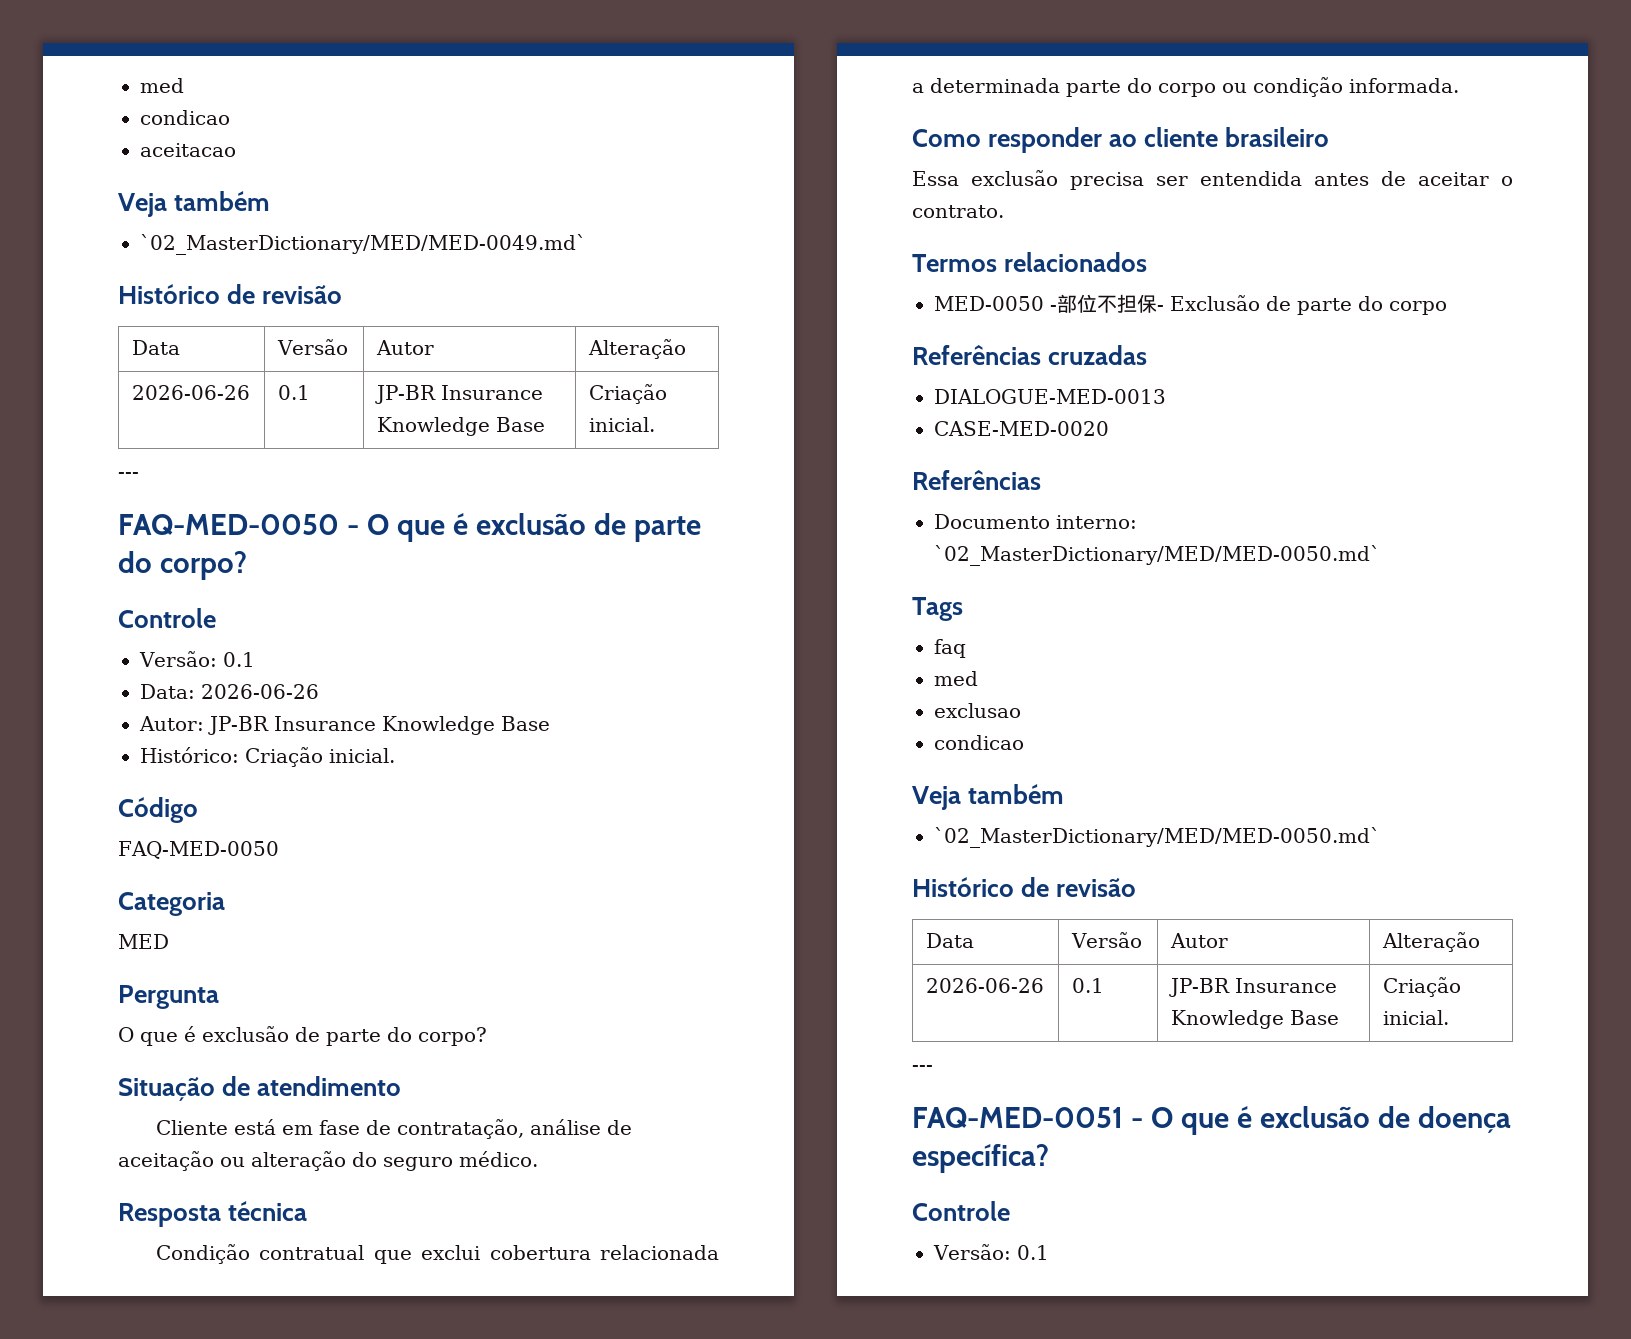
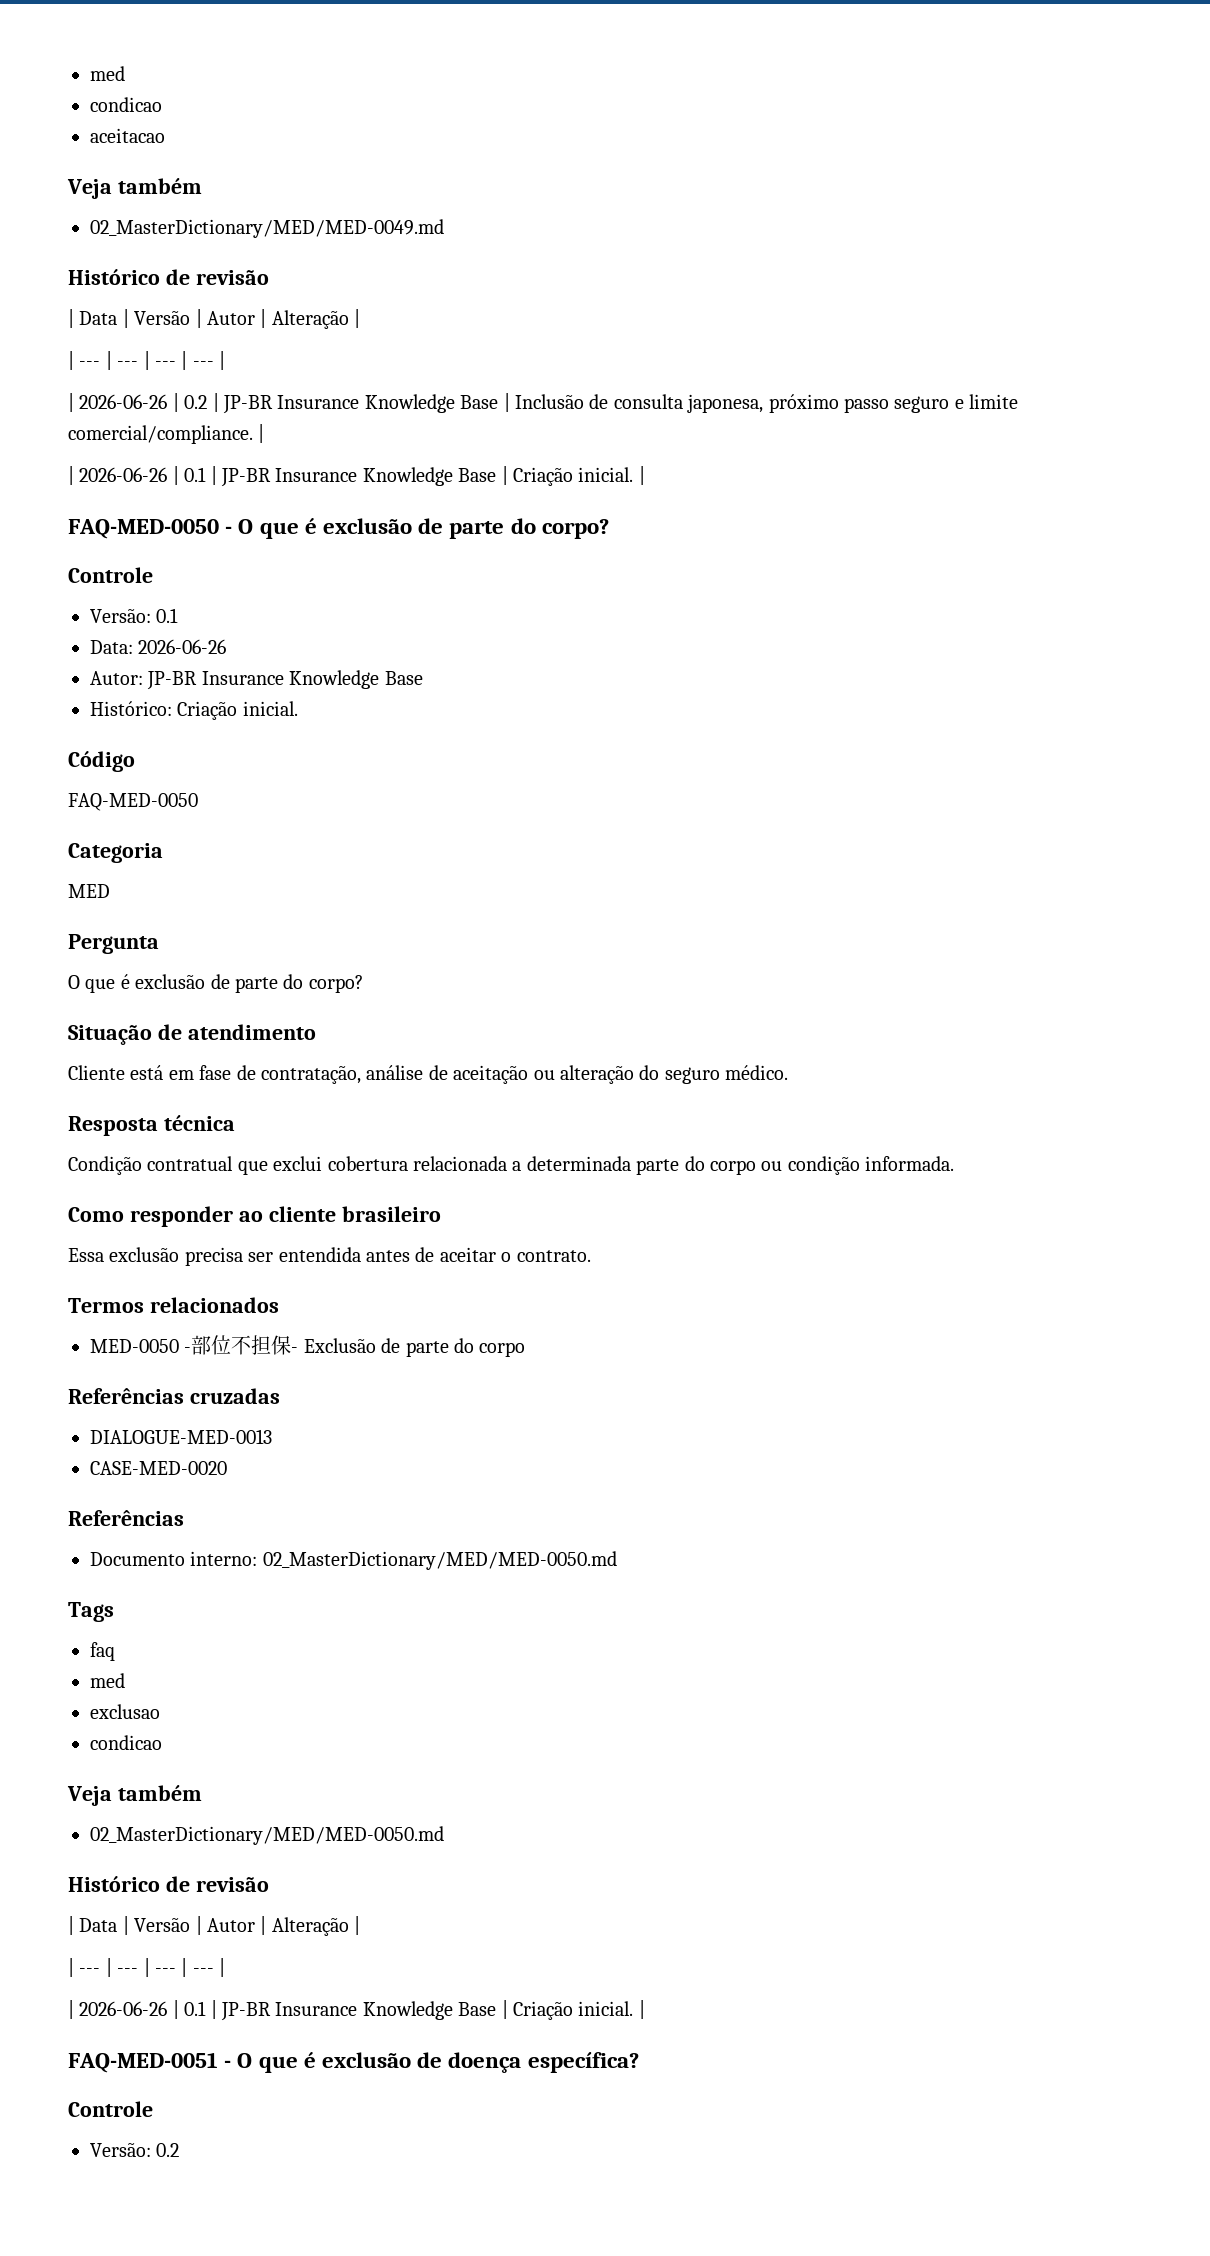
[140,234,586,255] [118,284,343,304] [131,340,180,355] [276,339,348,355] [375,340,434,355] [587,339,686,359] [131,385,250,400] [277,385,310,400] [374,385,543,404] [376,417,545,436] [588,384,667,404] [588,417,655,432] [118,472,139,478] `02_MasterDictionary/MED/MED-0049.md` // Histórico de revisão // Data | Versão | Autor | Alteração // 2026-06-26 | 0.1 | JP-BR Insurance Knowledge Base | Criação inicial. // --- -> [90,219,444,238] [68,269,269,285] [68,309,361,329] [68,351,226,370] [68,393,1019,414] [68,424,265,444] [68,466,645,487] 02_MasterDictionary/MED/MED-0049.md // Histórico de revisão // | Data | Versão | Autor | Alteração | // | --- | --- | --- | --- | // | 2026-06-26 | 0.2 | JP-BR Insurance Knowledge Base | Inclusão de consulta japonesa, próximo passo seguro e limite comercial/compliance. | // | 2026-06-26 | 0.1 | JP-BR Insurance Knowledge Base | Criação inicial. |
[934,545,1380,566] `02_MasterDictionary/MED/MED-0050.md` -> [262,1551,617,1570] 02_MasterDictionary/MED/MED-0050.md
[934,827,1380,848] [912,877,1137,897] [925,933,974,948] [1070,932,1142,948] [1169,933,1228,948] [1381,932,1480,952] [925,978,1044,993] [1071,978,1104,993] [1168,978,1337,997] [1170,1010,1339,1029] [1382,977,1461,997] [1382,1010,1449,1025] [912,1065,933,1071] `02_MasterDictionary/MED/MED-0050.md` // Histórico de revisão // Data | Versão | Autor | Alteração // 2026-06-26 | 0.1 | JP-BR Insurance Knowledge Base | Criação inicial. // --- -> [90,1826,444,1845] [68,1876,269,1892] [68,1916,361,1936] [68,1958,226,1977] [68,2000,645,2021] 02_MasterDictionary/MED/MED-0050.md // Histórico de revisão // | Data | Versão | Autor | Alteração | // | --- | --- | --- | --- | // | 2026-06-26 | 0.1 | JP-BR Insurance Knowledge Base | Criação inicial. |
[1016,1245,1049,1260] 0.1 -> [156,2143,180,2157] 0.2

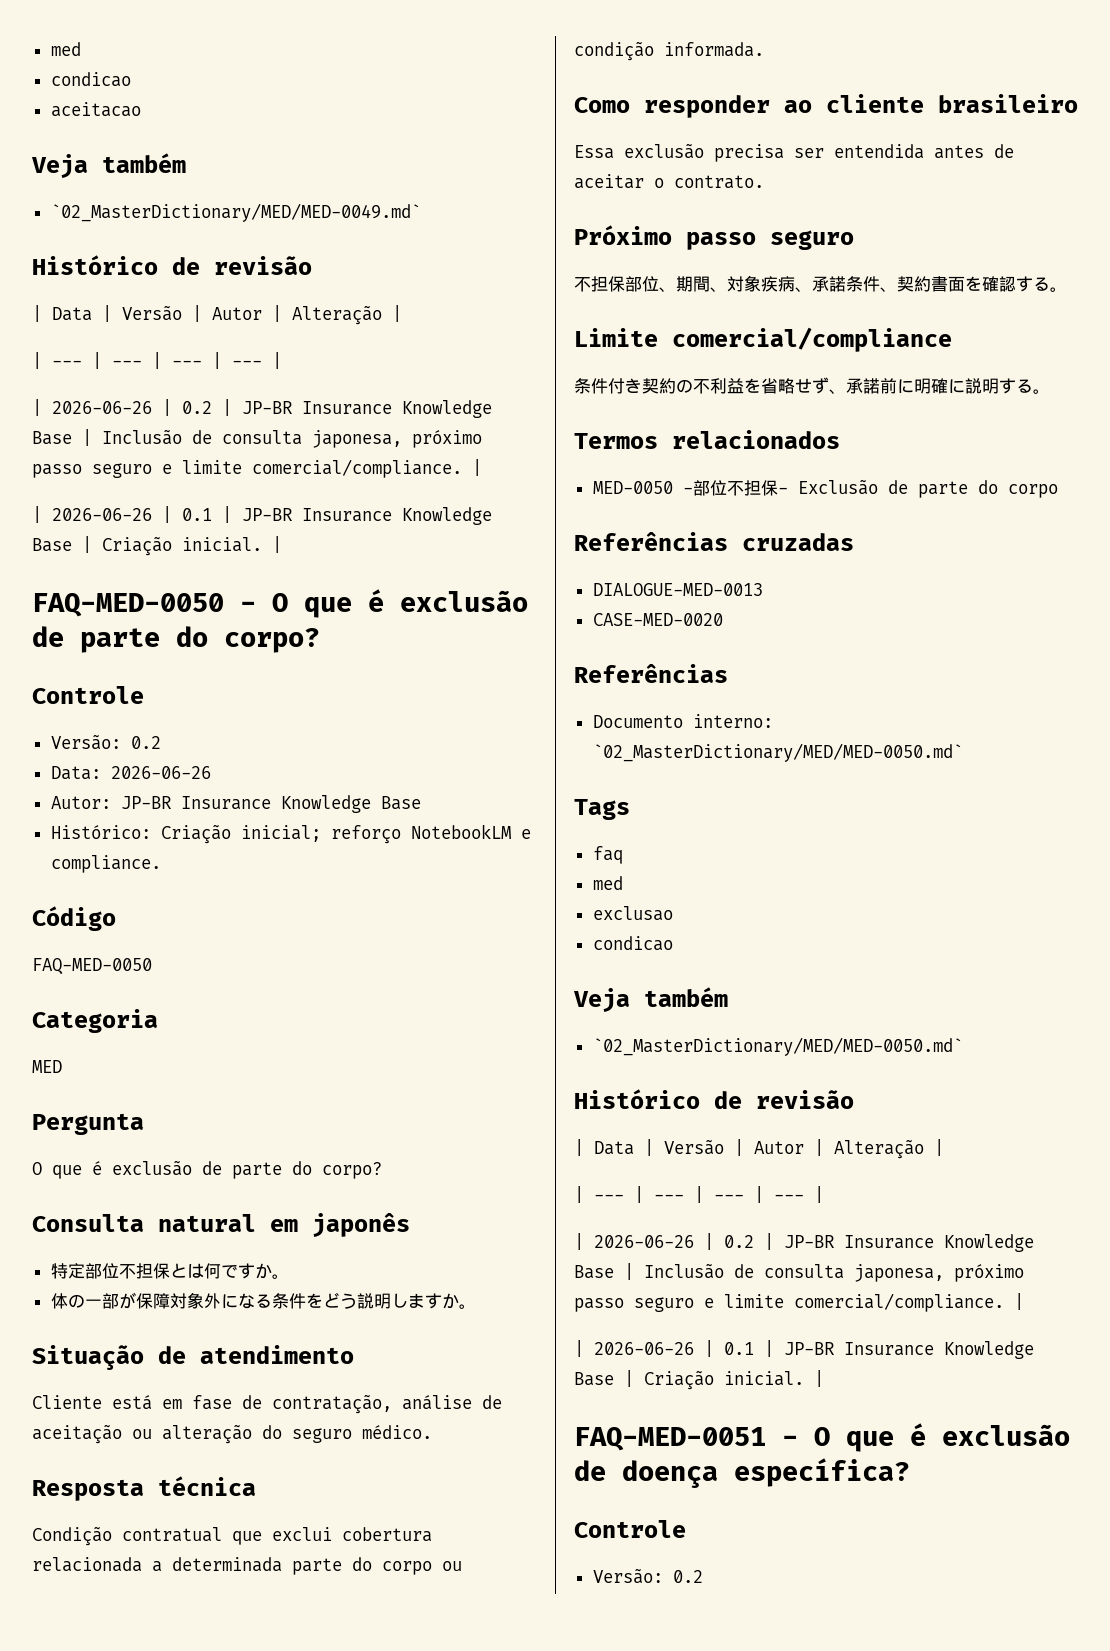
[90,219,444,238] 02_MasterDictionary/MED/MED-0049.md -> [50,203,421,222] `02_MasterDictionary/MED/MED-0049.md`
[156,608,179,623] 0.1 -> [130,736,161,749] 0.2
[242,701,298,716] inicial. -> [240,824,531,844] [50,855,161,873] inicial; reforço NotebookLM e compliance.
(363, 984) none -> [32,1213,410,1237] [50,1263,289,1279] [50,1292,476,1309] // Consulta natural em japonês // 特定部位不担保とは何ですか。 // 体の一部が保障対象外になる条件をどう説明しますか。
(591, 1256) none -> [574,225,854,250] [574,275,1067,292] [574,327,952,352] [574,377,1050,394] // Próximo passo seguro // 不担保部位、期間、対象疾病、承諾条件、契約書面を確認する。 // Limite comercial/compliance // 条件付き契約の不利益を省略せず、承諾前に明確に説明する。
[262,1551,617,1570] 02_MasterDictionary/MED/MED-0050.md -> [592,743,963,762] `02_MasterDictionary/MED/MED-0050.md`
[90,1826,444,1845] 02_MasterDictionary/MED/MED-0050.md -> [592,1037,963,1056] `02_MasterDictionary/MED/MED-0050.md`
(226, 1967) none -> [574,1233,1034,1252] [574,1263,1024,1282] [574,1293,1024,1312] // | 2026-06-26 | 0.2 | JP-BR Insurance Knowledge Base | Inclusão de consulta japonesa, próximo passo seguro e limite comercial/compliance. |

